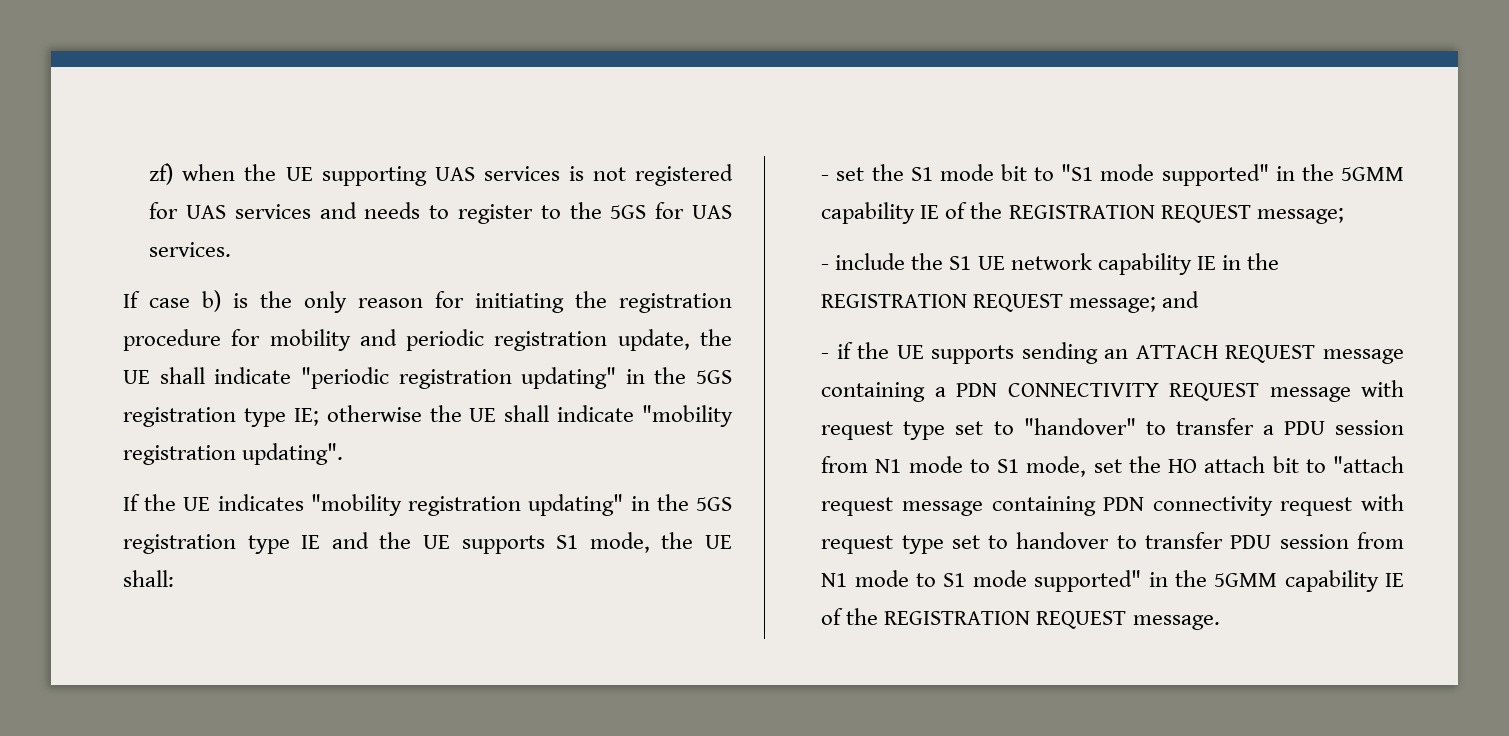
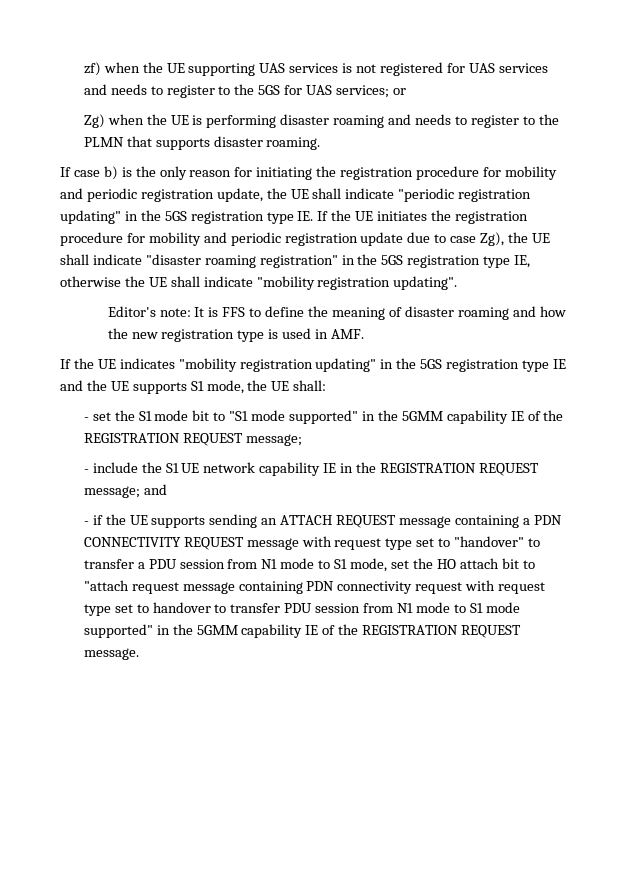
[149,242,232,257] services. -> [336,85,406,98] [83,114,559,128] [83,136,321,150] services; or // Zg) when the UE is performing disaster roaming and needs to register to the PLMN that supports disaster roaming.
[293,408,319,426] IE; -> [297,210,528,224] [60,232,550,246] [60,254,531,268] IE. If the UE initiates the registration procedure for mobility and periodic registration update due to case Zg), the UE shall indicate "disaster roaming registration" in the 5GS registration type IE,
(344, 454) none -> [107,306,566,320] [107,328,365,342] // Editor's note: It is FFS to define the meaning of disaster roaming and how the new registration type is used in AMF.

